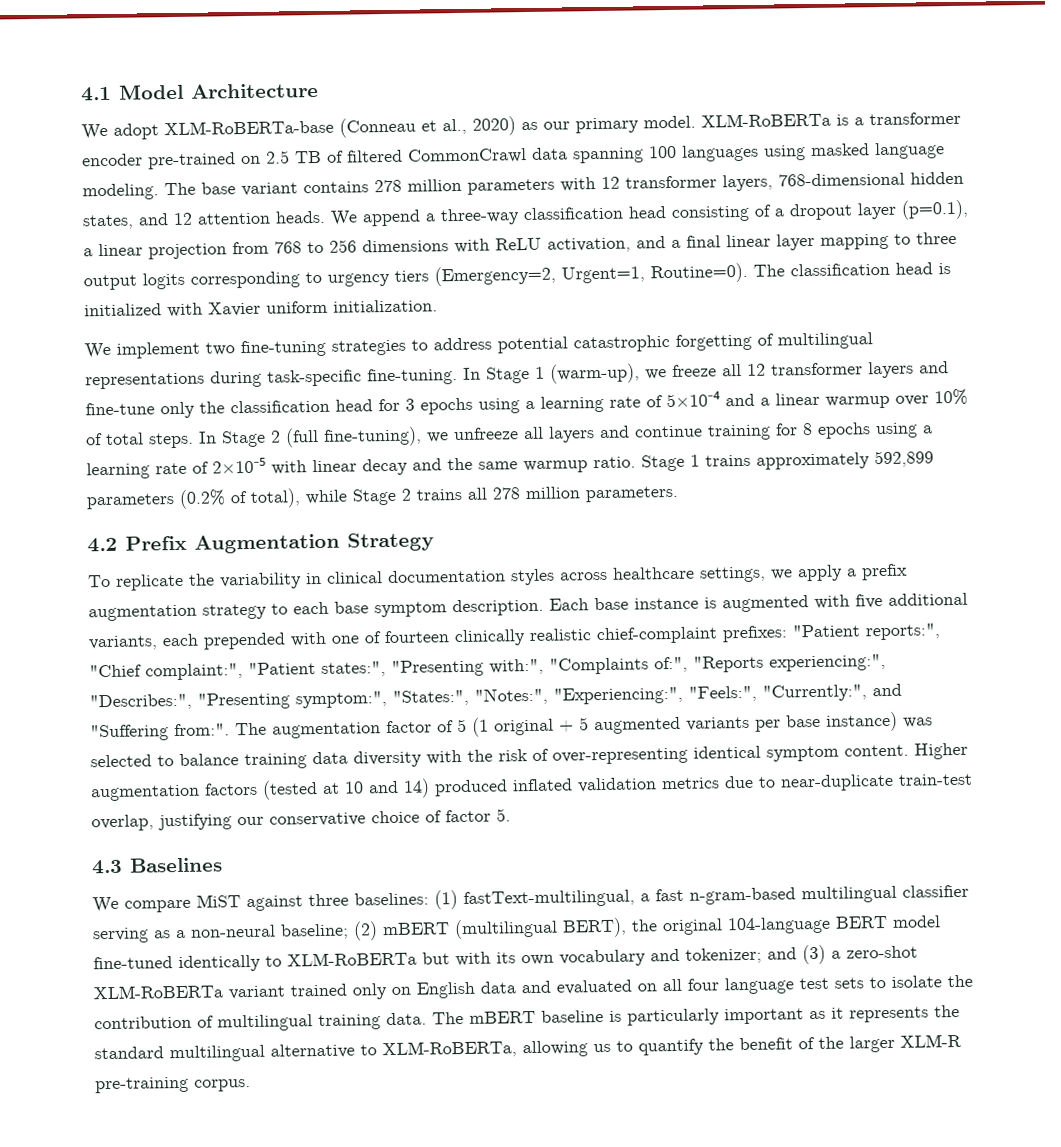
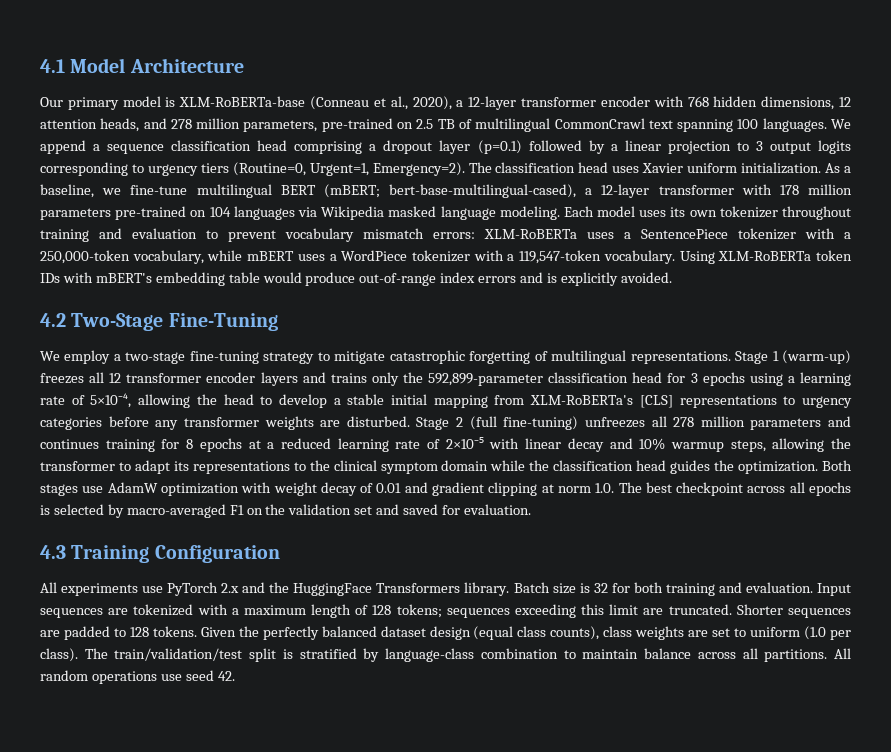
[81,111,961,140] [82,153,143,167] We adopt XLM-RoBERTa-base (Conneau et al., 2020) as our primary model. XLM-RoBERTa is a transformer encoder -> [40,96,852,110] [40,118,318,132] Our primary model is XLM-RoBERTa-base (Conneau et al., 2020), a 12-layer transformer encoder with 768 hidden dimensions, 12 attention heads, and 278 million parameters,
[347,142,945,164] [82,171,964,201] [82,210,326,230] filtered CommonCrawl data spanning 100 languages using masked language modeling. The base variant contains 278 million parameters with 12 transformer layers, 768-dimensional hidden states, and 12 attention heads. -> [475,118,827,132] multilingual CommonCrawl text spanning 100 languages.
[440,204,771,226] three-way classification head consisting of -> [107,140,363,154] sequence classification head comprising
[901,199,969,220] [83,231,957,260] (p=0.1), a linear projection from 768 to 256 dimensions with ReLU activation, and a final linear layer mapping to three -> [477,140,763,154] (p=0.1) followed by a linear projection to 3
[434,262,951,287] [84,299,438,318] [84,332,873,359] [85,363,717,390] (Emergency=2, Urgent=1, Routine=0). The classification head is initialized with Xavier uniform initialization. // We implement two fine-tuning strategies to address potential catastrophic forgetting of multilingual representations during task-specific fine-tuning. In Stage 1 (warm-up), we freeze -> [232,162,851,176] [40,184,852,198] [40,206,851,220] [40,228,851,242] [40,250,852,264] [40,272,672,286] [40,313,278,331] [40,350,851,364] [40,373,84,384] (Routine=0, Urgent=1, Emergency=2). The classification head uses Xavier uniform initialization. As a baseline, we fine-tune multilingual BERT (mBERT; bert-base-multilingual-cased), a 12-layer transformer with 178 million parameters pre-trained on 104 languages via Wikipedia masked language modeling. Each model uses its own tokenizer throughout training and evaluation to prevent vocabulary mismatch errors: XLM-RoBERTa uses a SentencePiece tokenizer with a 250,000-token vocabulary, while mBERT uses a WordPiece tokenizer with a 119,547-token vocabulary. Using XLM-RoBERTa token IDs with mBERT's embedding table would produce out-of-range index errors and is explicitly avoided. // 4.2 Two-Stage Fine-Tuning // We employ a two-stage fine-tuning strategy to mitigate catastrophic forgetting of multilingual representations. Stage 1 (warm-up) freezes
[868,361,949,379] [85,402,155,416] layers and fine-tune -> [206,372,367,386] encoder layers and trains
(225, 407) none -> [428,373,544,386] 592,899-parameter
[666,388,968,409] [85,425,703,449] 5×10⁻⁴ and a linear warmup over 10% of total steps. In Stage 2 (full fine-tuning), we unfreeze all layers and continue -> [90,393,853,408] [40,416,851,430] [40,439,99,449] 5×10⁻⁴, allowing the head to develop a stable initial mapping from XLM-RoBERTa's [CLS] representations to urgency categories before any transformer weights are disturbed. Stage 2 (full fine-tuning) unfreezes all 278 million parameters and continues
[875,422,933,439] using a -> [248,438,331,449] at a reduced
[447,450,934,474] [86,485,678,510] [87,532,434,554] [87,563,908,591] [88,592,968,622] [88,623,940,651] [89,653,886,681] [89,683,902,711] [90,711,933,742] [90,742,968,770] [90,773,973,802] [91,808,511,832] [92,857,223,875] [92,884,969,913] [92,915,941,944] [93,944,918,973] [93,974,973,1000] [94,1004,960,1032] [94,1033,962,1063] [95,1076,251,1094] the same warmup ratio. Stage 1 trains approximately 592,899 parameters (0.2% of total), while Stage 2 trains all 278 million parameters. // 4.2 Prefix Augmentation Strategy // To replicate the variability in clinical documentation styles across healthcare settings, we apply a prefix augmentation strategy to each base symptom description. Each base instance is augmented with five additional variants, each prepended with one of fourteen clinically realistic chief-complaint prefixes: "Patient reports:", "Chief complaint:", "Patient states:", "Presenting with:", "Complaints of:", "Reports experiencing:", "Describes:", "Presenting symptom:", "States:", "Notes:", "Experiencing:", "Feels:", "Currently:", and "Suffering from:". The augmentation factor of 5 (1 original + 5 augmented variants per base instance) was selected to balance training data diversity with the risk of over-representing identical symptom content. Higher augmentation factors (tested at 10 and 14) produced inflated validation metrics due to near-duplicate train-test overlap, justifying our conservative choice of factor 5. // 4.3 Baselines // We compare MiST against three baselines: (1) fastText-multilingual, a fast n-gram-based multilingual classifier serving as a non-neural baseline; (2) mBERT (multilingual BERT), the original 104-language BERT model fine-tuned identically to XLM-RoBERTa but with its own vocabulary and tokenizer; and (3) a zero-shot XLM-RoBERTa variant trained only on English data and evaluated on all four language test sets to isolate the contribution of multilingual training data. The mBERT baseline is particularly important as it represents the standard multilingual alternative to XLM-RoBERTa, allowing us to quantify the benefit of the larger XLM-R pre-training corpus. -> [639,438,852,452] [40,460,852,474] [40,482,851,496] [40,504,531,518] [40,545,280,563] [40,582,852,596] [40,604,851,618] [40,626,852,640] [40,648,852,662] [40,670,235,684] 10% warmup steps, allowing the transformer to adapt its representations to the clinical symptom domain while the classification head guides the optimization. Both stages use AdamW optimization with weight decay of 0.01 and gradient clipping at norm 1.0. The best checkpoint across all epochs is selected by macro-averaged F1 on the validation set and saved for evaluation. // 4.3 Training Configuration // All experiments use PyTorch 2.x and the HuggingFace Transformers library. Batch size is 32 for both training and evaluation. Input sequences are tokenized with a maximum length of 128 tokens; sequences exceeding this limit are truncated. Shorter sequences are padded to 128 tokens. Given the perfectly balanced dataset design (equal class counts), class weights are set to uniform (1.0 per class). The train/validation/test split is stratified by language-class combination to maintain balance across all partitions. All random operations use seed 42.

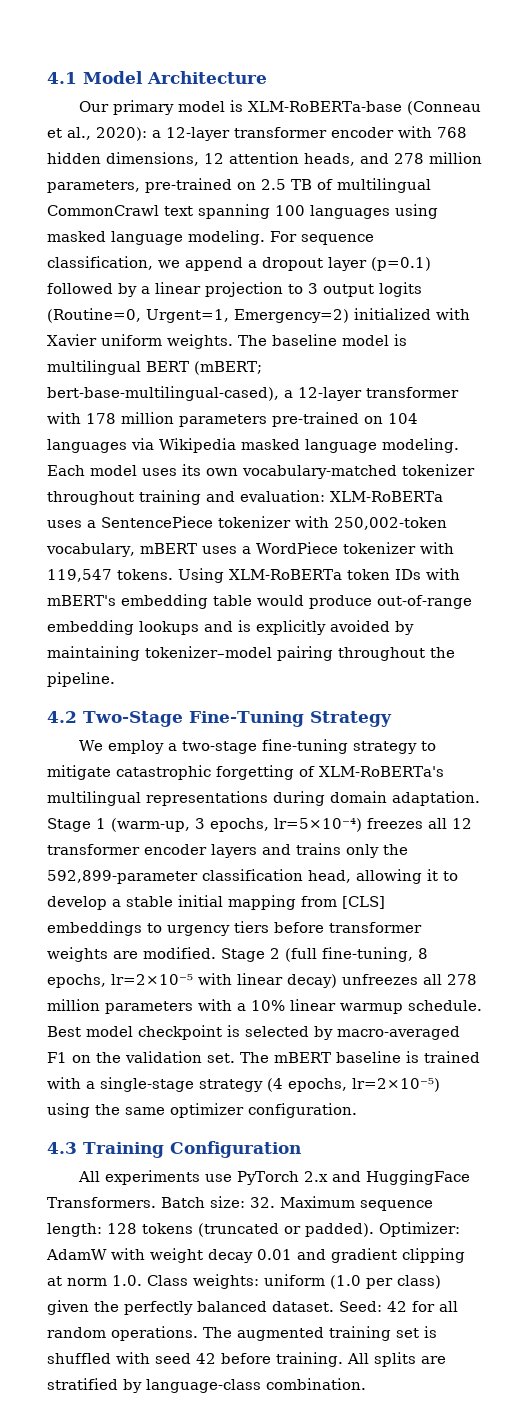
[412,96,452,110] 2020), -> [96,127,147,141] 2020):
[762,118,851,132] [40,140,363,154] languages. We append a sequence classification head comprising -> [310,204,438,219] [47,230,374,245] [47,256,243,271] languages using masked language modeling. For sequence classification, we append
[40,162,851,176] [40,184,188,198] corresponding to urgency tiers (Routine=0, Urgent=1, Emergency=2). The classification head uses Xavier uniform initialization. As a baseline, we fine-tune -> [47,308,470,323] [47,334,407,349] (Routine=0, Urgent=1, Emergency=2) initialized with Xavier uniform weights. The baseline model is
(717, 213) none -> [242,465,397,479] vocabulary-matched
[132,228,475,242] evaluation to prevent vocabulary mismatch errors: -> [240,490,325,502] evaluation:
[844,232,851,239] [40,250,243,264] a 250,000-token vocabulary, while -> [334,517,447,530] [46,543,135,557] 250,002-token vocabulary,
[507,250,675,264] a 119,547-token vocabulary. -> [47,569,173,582] 119,547 tokens.
[440,272,517,283] index errors -> [47,620,199,635] embedding lookups
[620,272,672,283] avoided. -> [330,620,414,635] [47,646,455,661] [47,672,115,687] avoided by maintaining tokenizer–model pairing throughout the pipeline.
(278, 322) none -> [309,711,392,727] Strategy
[551,350,851,364] multilingual representations. Stage 1 (warm-up) -> [319,766,444,777] [47,791,480,806] [47,818,362,832] XLM-RoBERTa's multilingual representations during domain adaptation. Stage 1 (warm-up, 3 epochs, lr=5×10⁻⁴)
[632,372,851,386] [40,393,254,408] head for 3 epochs using a learning rate of 5×10⁻⁴, allowing the head -> [308,869,438,884] head, allowing it
[530,395,853,408] [40,416,179,430] XLM-RoBERTa's [CLS] representations to urgency categories before any -> [342,896,385,909] [47,921,324,936] [CLS] embeddings to urgency tiers before
[346,416,410,427] disturbed. -> [143,947,216,959] modified.
[503,416,579,430] fine-tuning) -> [322,947,428,962] [47,973,337,988] fine-tuning, 8 epochs, lr=2×10⁻⁵ with linear decay)
[828,416,851,427] [40,437,852,452] [40,460,852,474] [40,482,851,496] and continues training for 8 epochs at a reduced learning rate of 2×10⁻⁵ with linear decay and 10% warmup steps, allowing the transformer to adapt its representations to the clinical symptom domain while the classification head guides the optimization. Both stages use AdamW optimization with weight decay of 0.01 and gradient clipping at norm 1.0. The best checkpoint across all epochs -> [198,999,482,1014] [47,1025,222,1040] with a 10% linear warmup schedule. Best model checkpoint
[354,504,531,515] set and saved for evaluation. -> [207,1051,480,1063] [47,1077,440,1092] [47,1103,357,1118] set. The mBERT baseline is trained with a single-stage strategy (4 epochs, lr=2×10⁻⁵) using the same optimizer configuration.
[269,582,852,596] [40,604,851,618] [40,626,852,640] [40,648,852,662] [40,670,235,684] the HuggingFace Transformers library. Batch size is 32 for both training and evaluation. Input sequences are tokenized with a maximum length of 128 tokens; sequences exceeding this limit are truncated. Shorter sequences are padded to 128 tokens. Given the perfectly balanced dataset design (equal class counts), class weights are set to uniform (1.0 per class). The train/validation/test split is stratified by language-class combination to maintain balance across all partitions. All random operations use seed 42. -> [366,1170,471,1185] [47,1196,433,1211] [47,1222,460,1237] [46,1248,465,1263] [47,1274,441,1289] [47,1300,458,1315] [47,1326,437,1341] [47,1352,446,1367] [47,1378,366,1393] HuggingFace Transformers. Batch size: 32. Maximum sequence length: 128 tokens (truncated or padded). Optimizer: AdamW with weight decay 0.01 and gradient clipping at norm 1.0. Class weights: uniform (1.0 per class) given the perfectly balanced dataset. Seed: 42 for all random operations. The augmented training set is shuffled with seed 42 before training. All splits are stratified by language-class combination.

